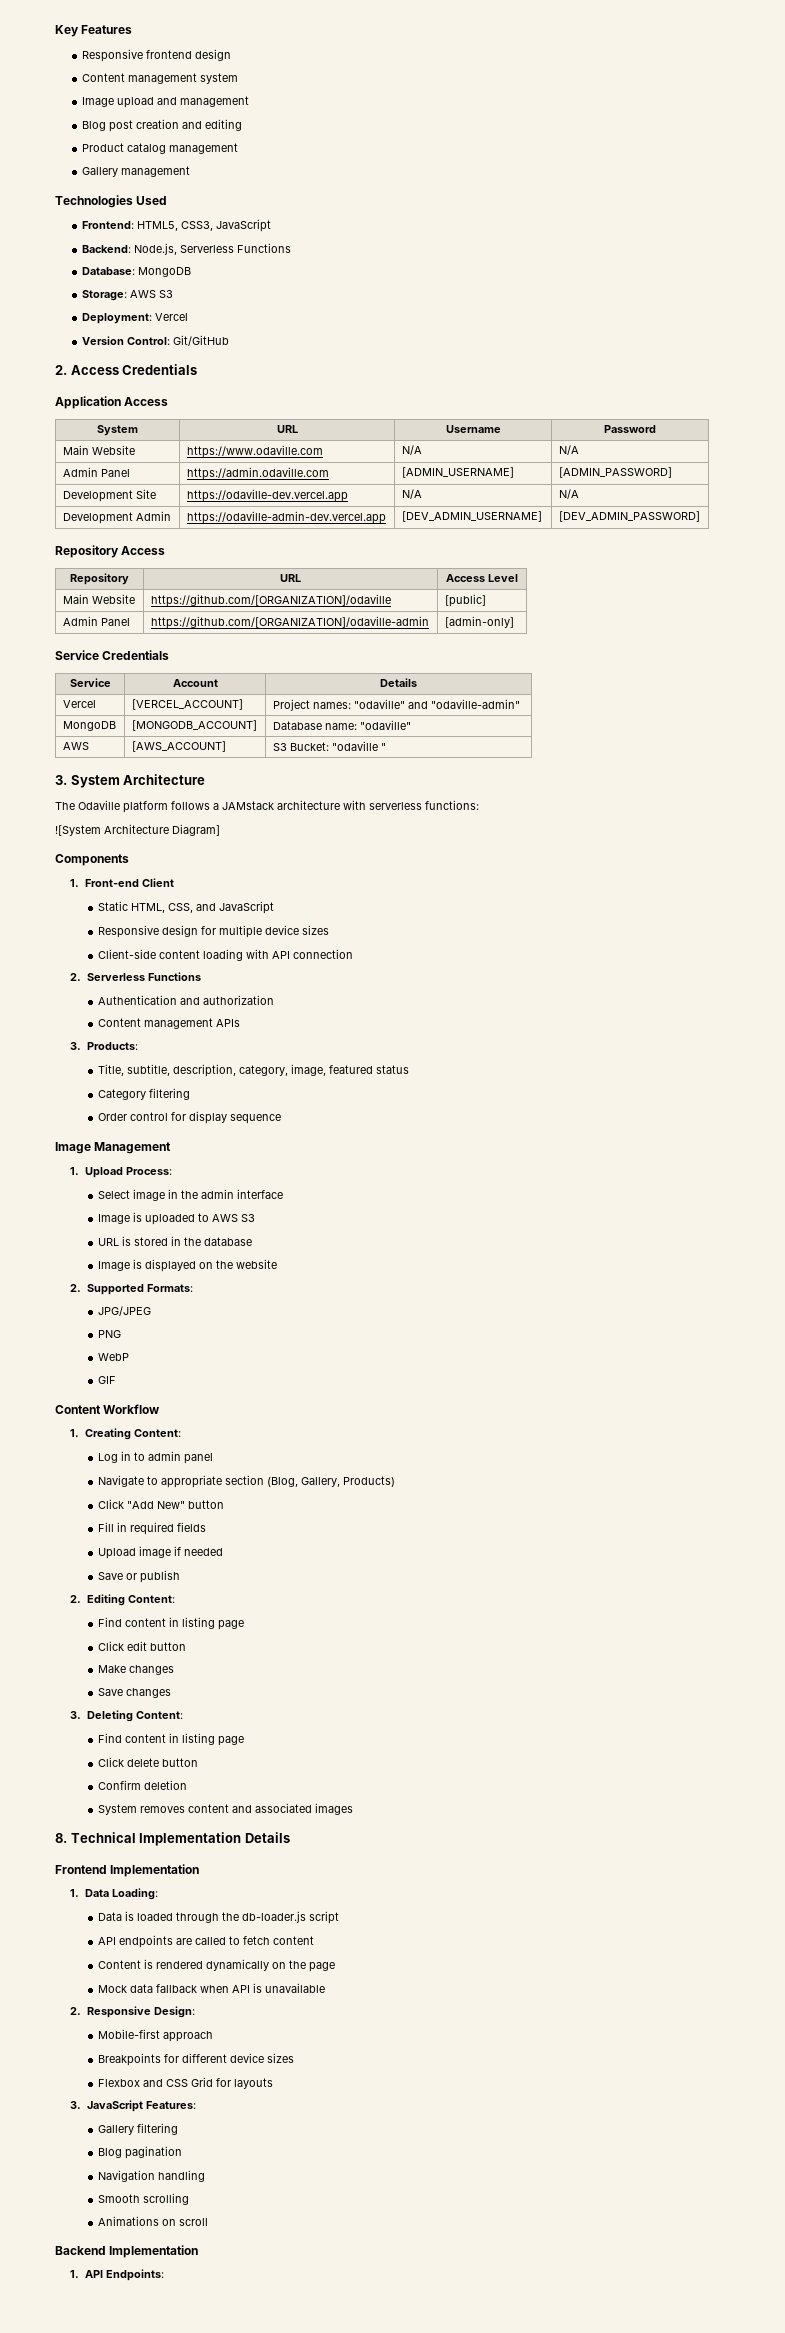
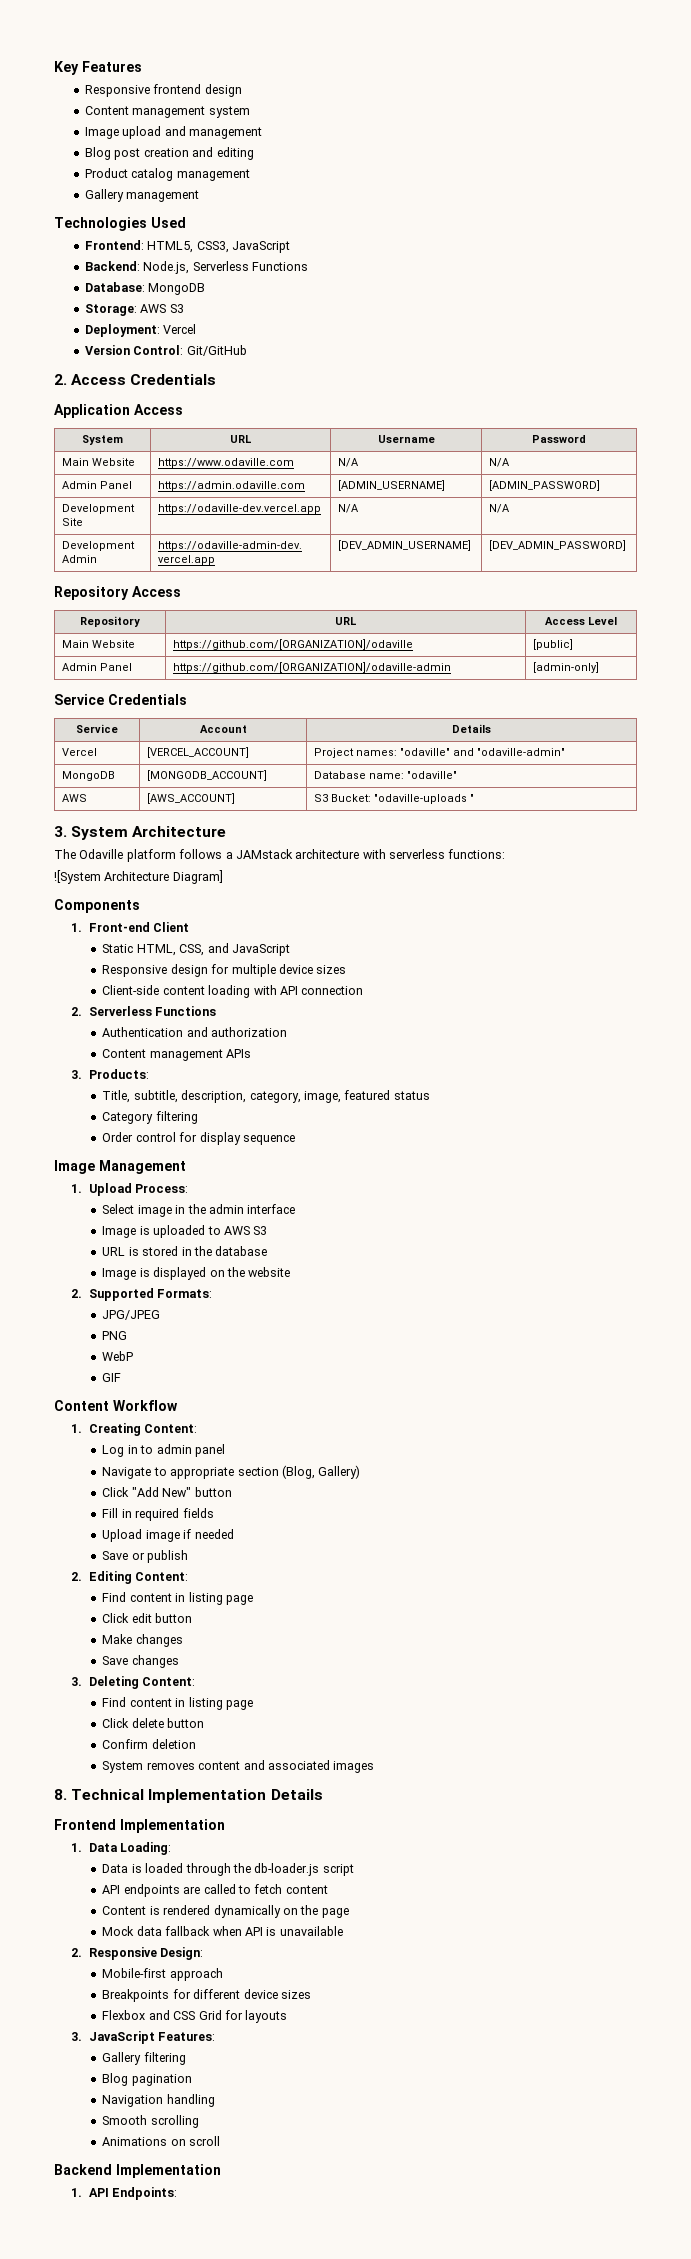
[331,741,378,751] "odaville -> [374,794,468,804] "odaville-uploads
[300,1476,395,1487] Gallery, Products) -> [318,1465,361,1479] Gallery)

